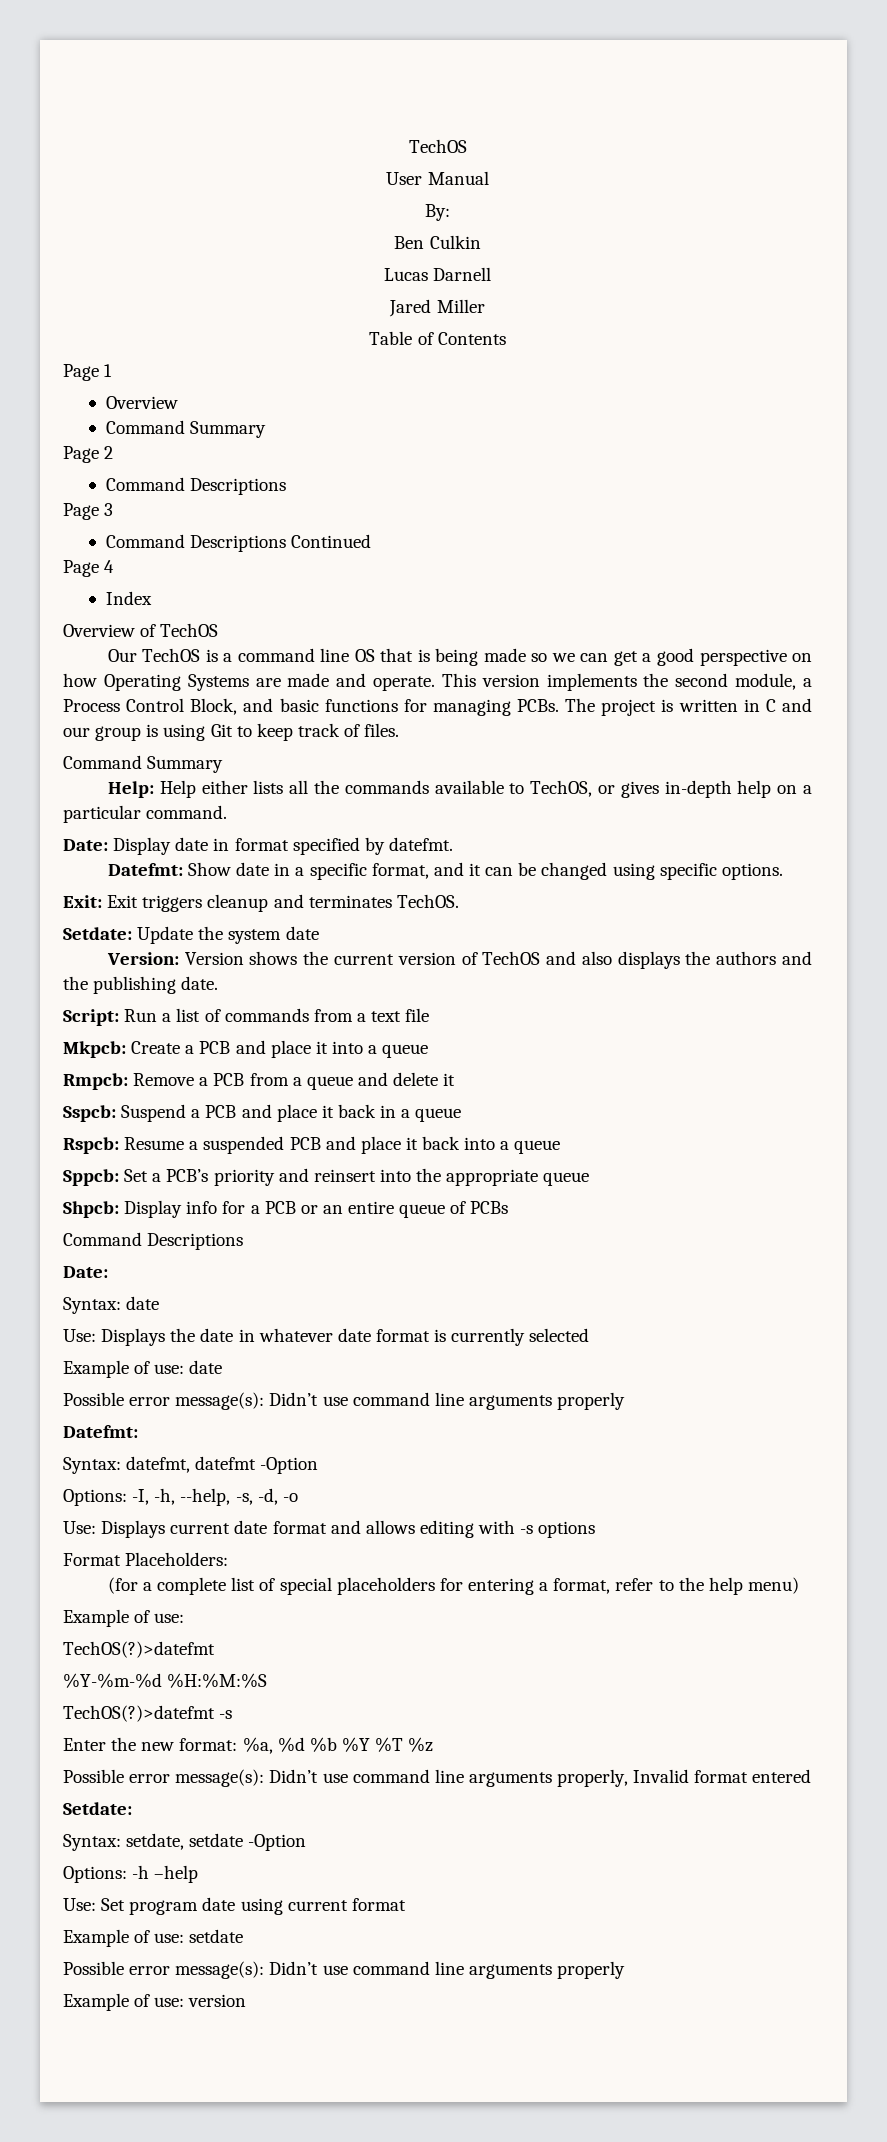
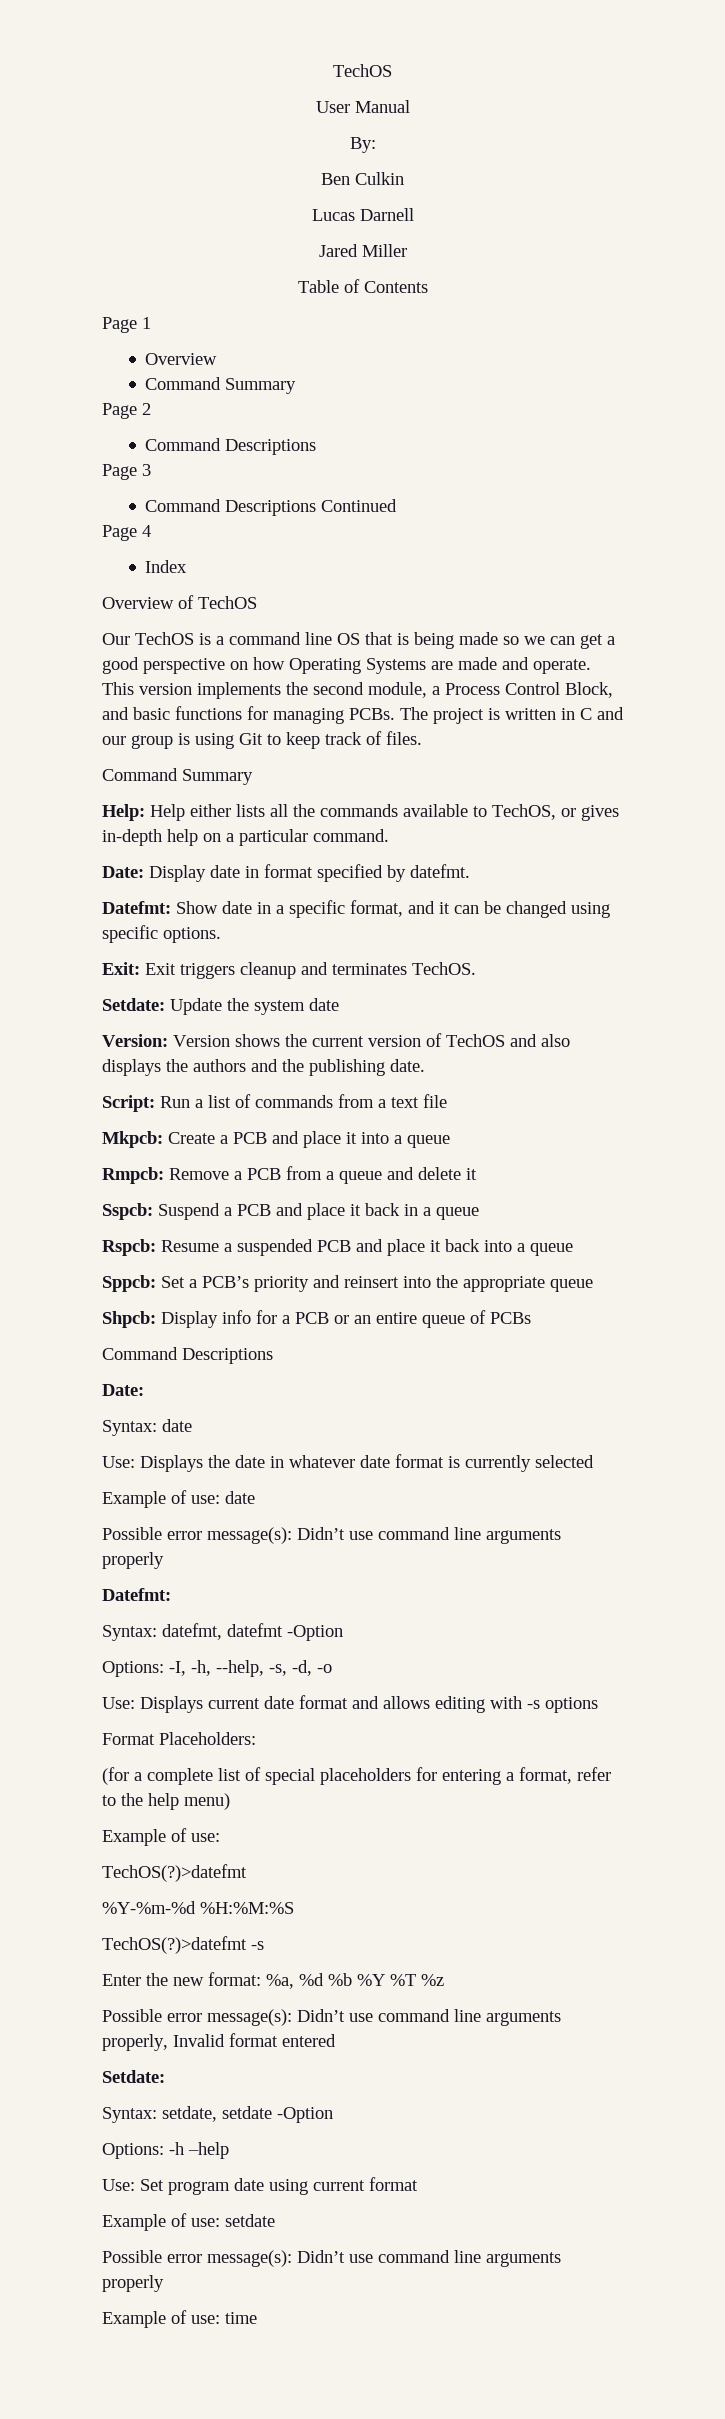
[188,1994,247,2007] version -> [225,2312,257,2324] time

